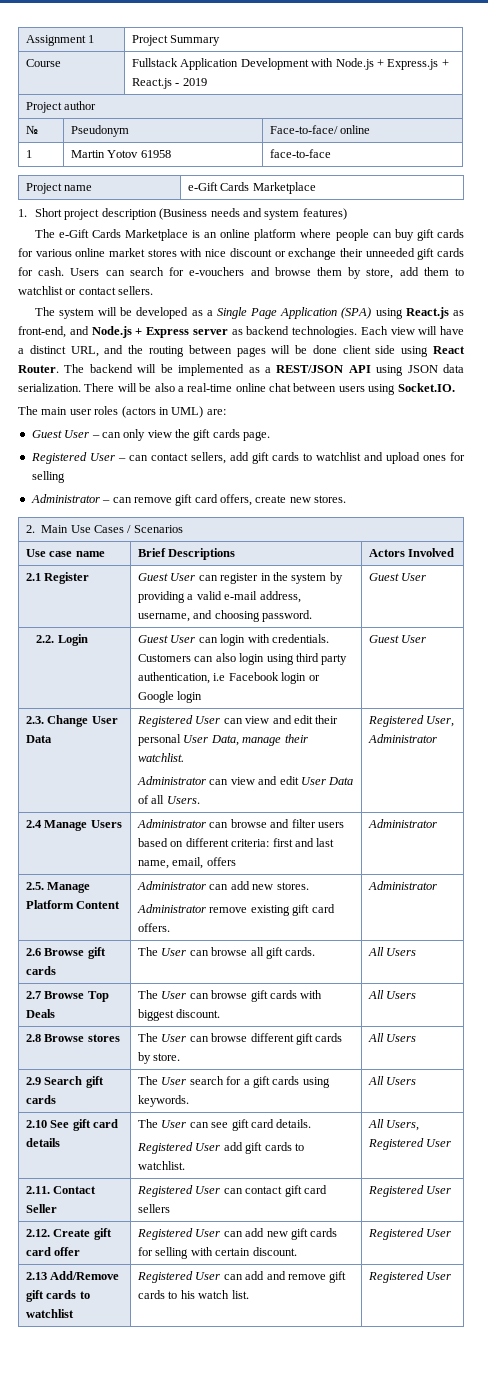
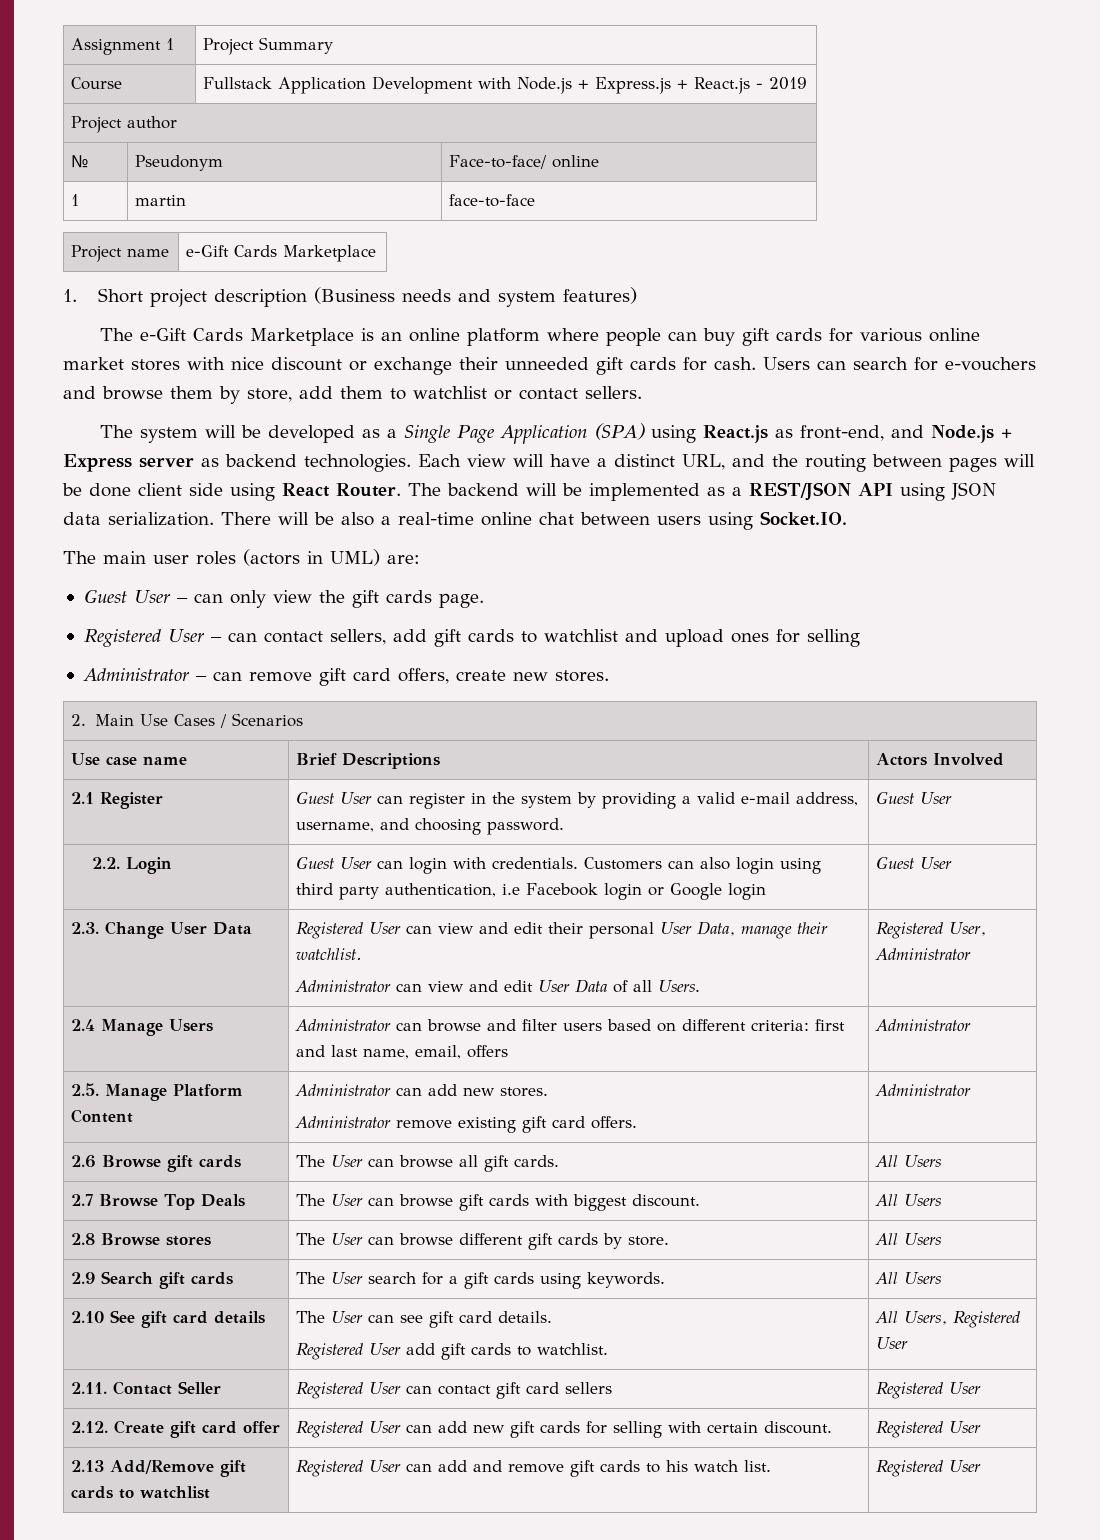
[71,150,171,158] Martin Yotov 61958 -> [135,195,187,206] martin

